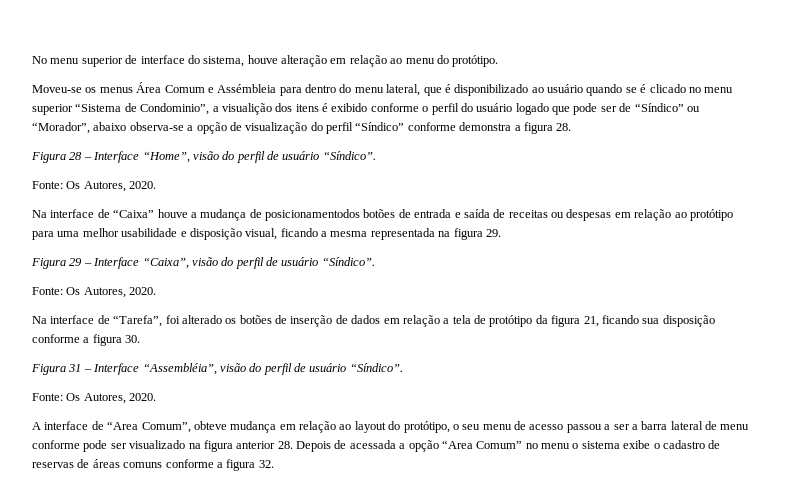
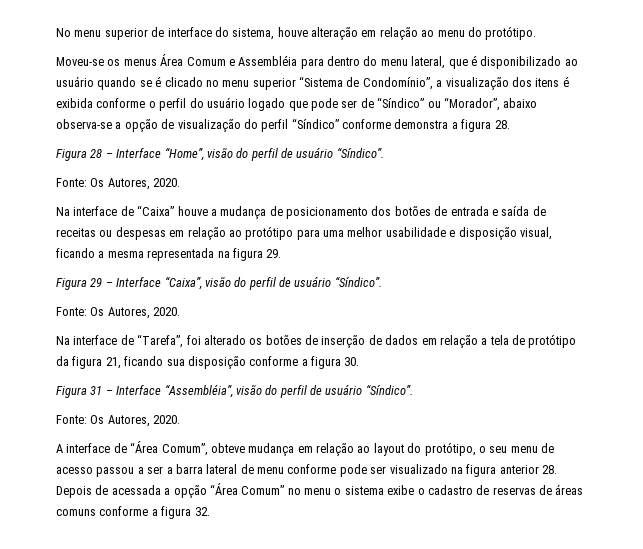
[217,84,277,93] Assémbleia -> [238,55,298,66] Assembléia
[140,103,272,115] Condominio”, a visualição -> [362,77,509,90] Condomínio”, a visualização
[331,103,368,112] exibido -> [56,98,93,108] exibida
[265,209,360,221] posicionamentodos -> [286,206,392,219] posicionamento dos
[107,421,139,430] “Area -> [130,441,159,453] “Área
[441,440,473,449] “Area -> [209,483,238,495] “Área

